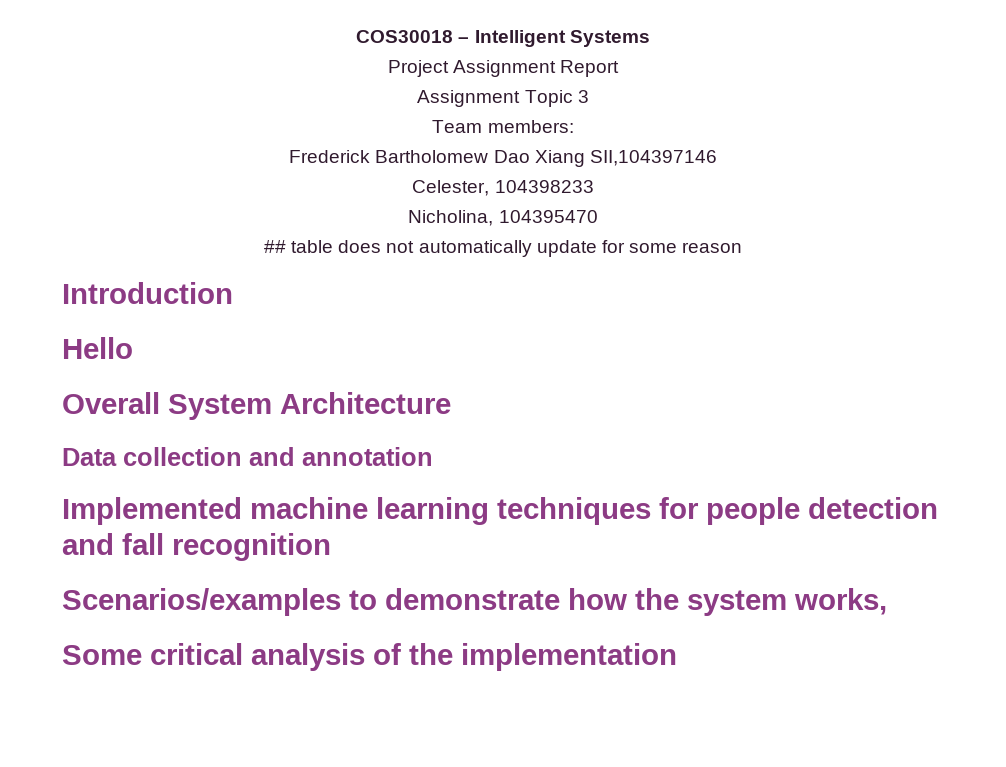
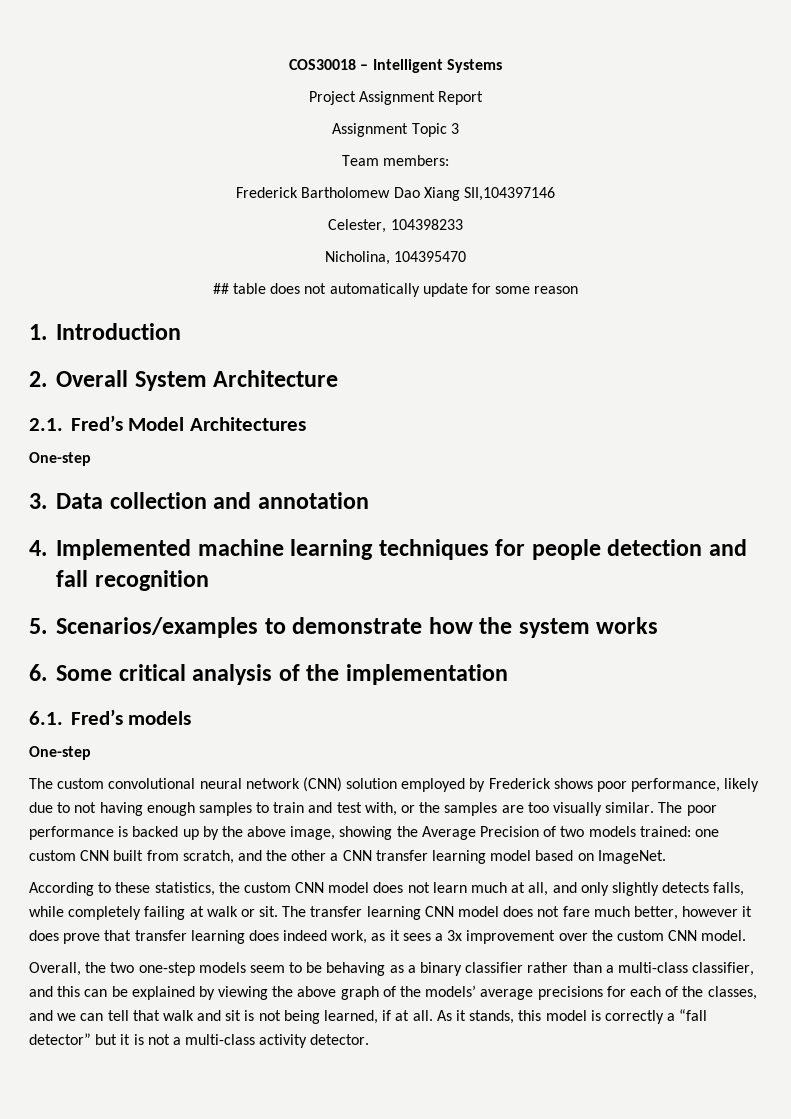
(743, 247) none -> [29,324,47,340] 1.
[62,337,133,359] Hello // -> [29,371,47,387] 2.
(451, 403) none -> [29,415,307,431] [29,452,91,466] [29,493,47,509] 2.1. Fred’s Model Architectures // One-step // 3.
(433, 456) none -> [29,540,47,556] 4.
(331, 547) none -> [29,618,47,634] 5.
[794,588,887,615] works, // -> [596,617,659,634] [29,664,47,681] works // 6.
(677, 657) none -> [29,709,192,725] [29,746,91,760] [29,777,760,792] [29,802,717,816] [29,826,719,840] [29,850,666,864] [29,882,745,896] [29,906,753,920] [29,930,747,944] [29,962,755,976] [29,985,757,1000] [29,1009,708,1024] [29,1033,370,1048] // 6.1. Fred’s models // One-step // The custom convolutional neural network (CNN) solution employed by Frederick shows poor performance, likely due to not having enough samples to train and test with, or the samples are too visually similar. The poor performance is backed up by the above image, showing the Average Precision of two models trained: one custom CNN built from scratch, and the other a CNN transfer learning model based on ImageNet. // According to these statistics, the custom CNN model does not learn much at all, and only slightly detects falls, while completely failing at walk or sit. The transfer learning CNN model does not fare much better, however it does prove that transfer learning does indeed work, as it sees a 3x improvement over the custom CNN model. // Overall, the two one-step models seem to be behaving as a binary classifier rather than a multi-class classifier, and this can be explained by viewing the above graph of the models’ average precisions for each of the classes, and we can tell that walk and sit is not being learned, if at all. As it stands, this model is correctly a “fall detector” but it is not a multi-class activity detector.

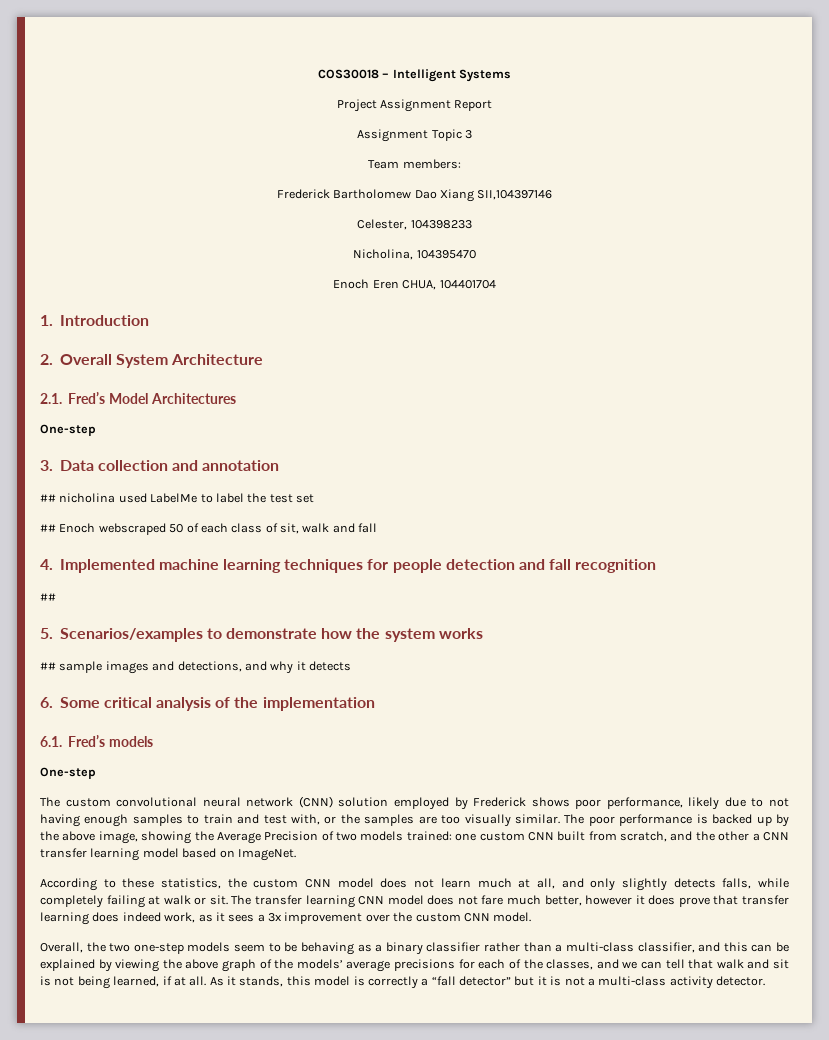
[212,283,579,297] ## table does not automatically update for some reason -> [333,279,496,290] Enoch Eren CHUA, 104401704
(369, 500) none -> [40,493,314,503] [40,523,378,535] // ## nicholina used LabelMe to label the test set // ## Enoch webscraped 50 of each class of sit, walk and fall
(209, 580) none -> [40,593,56,601] // ##
(659, 625) none -> [40,661,351,674] // ## sample images and detections, and why it detects

